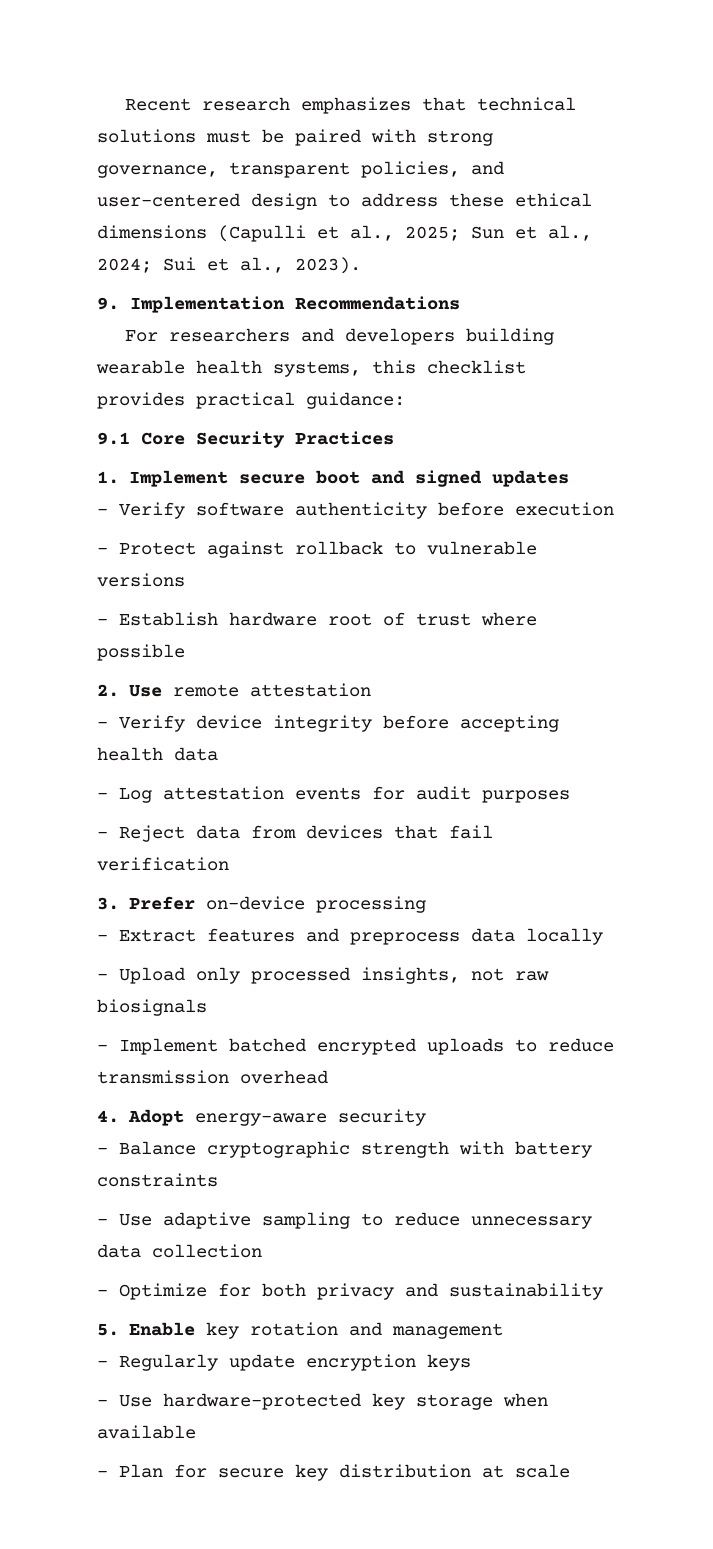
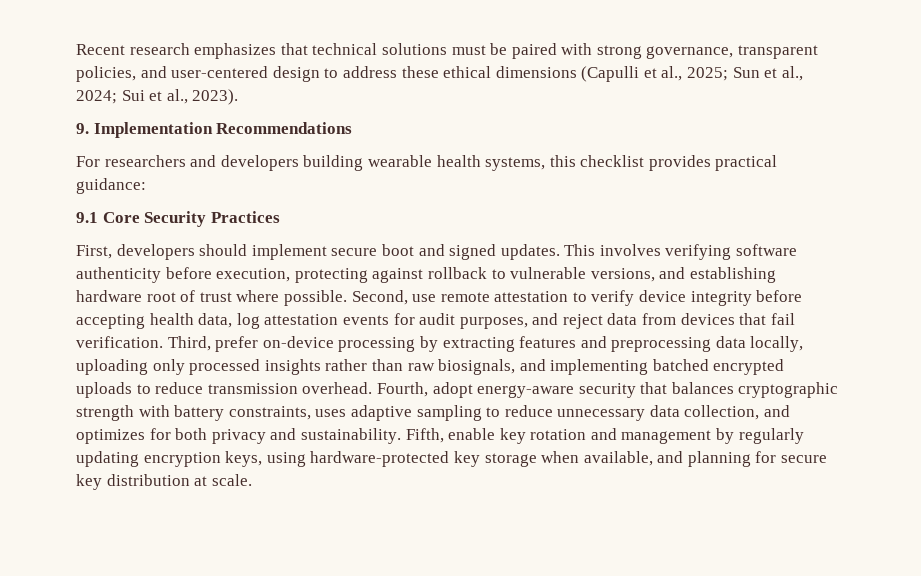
[97,470,569,487] [97,502,614,519] [97,542,196,555] 1. Implement secure boot and signed updates // - Verify software authenticity before execution // - Protect -> [76,244,798,260] [76,267,368,283] First, developers should implement secure boot and signed updates. This involves verifying software authenticity before execution, protecting
[97,573,185,587] [97,612,218,626] versions // - Establish -> [590,267,776,283] versions, and establishing
[97,644,185,661] [97,684,162,697] possible // 2. Use -> [283,290,437,306] possible. Second, use
[97,715,185,732] // - Verify -> [572,290,635,306] to verify
[174,747,218,761] [97,788,152,803] data // - Log -> [198,313,260,329] data, log
[482,790,570,803] [97,825,185,842] purposes // - Reject -> [459,313,603,329] purposes, and reject
[97,857,229,871] [97,896,195,910] verification // 3. Prefer -> [76,336,259,352] verification. Third, prefer
[97,928,603,945] [97,967,549,984] [97,999,207,1016] [97,1038,218,1055] // - Extract features and preprocess data locally // - Upload only processed insights, not raw biosignals // - Implement -> [419,336,804,352] [76,359,649,375] by extracting features and preprocessing data locally, uploading only processed insights rather than raw biosignals, and implementing
[240,1070,328,1084] [97,1109,184,1126] overhead // 4. Adopt -> [302,382,473,398] overhead. Fourth, adopt
[97,1141,196,1155] // - Balance -> [640,382,734,394] that balances
[97,1173,218,1187] [97,1214,152,1226] constraints // - Use -> [228,406,347,420] constraints, uses
[152,1244,262,1258] [97,1283,207,1300] collection // - Optimize -> [684,405,791,420] [76,429,145,444] collection, and optimizes
[449,1283,603,1300] [97,1322,195,1336] sustainability // 5. Enable -> [300,428,496,444] sustainability. Fifth, enable
[97,1354,471,1371] [97,1395,152,1407] // - Regularly update encryption keys // - Use -> [716,428,804,444] [76,451,306,467] by regularly updating encryption keys, using
[97,1425,196,1439] [97,1464,163,1478] available // - Plan -> [583,451,751,467] available, and planning
[515,1464,570,1478] scale -> [211,474,252,486] scale.

